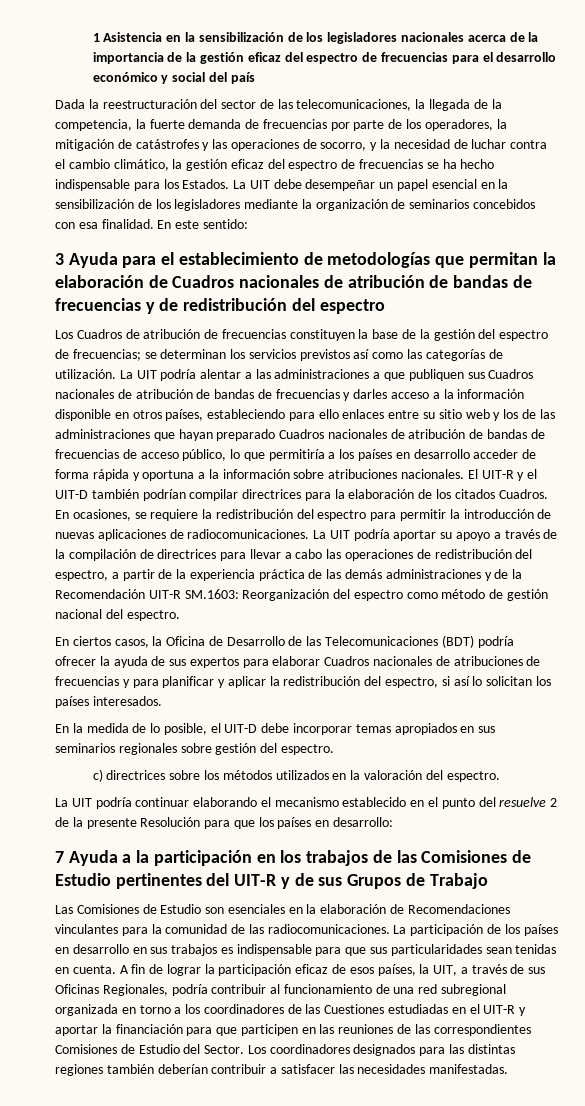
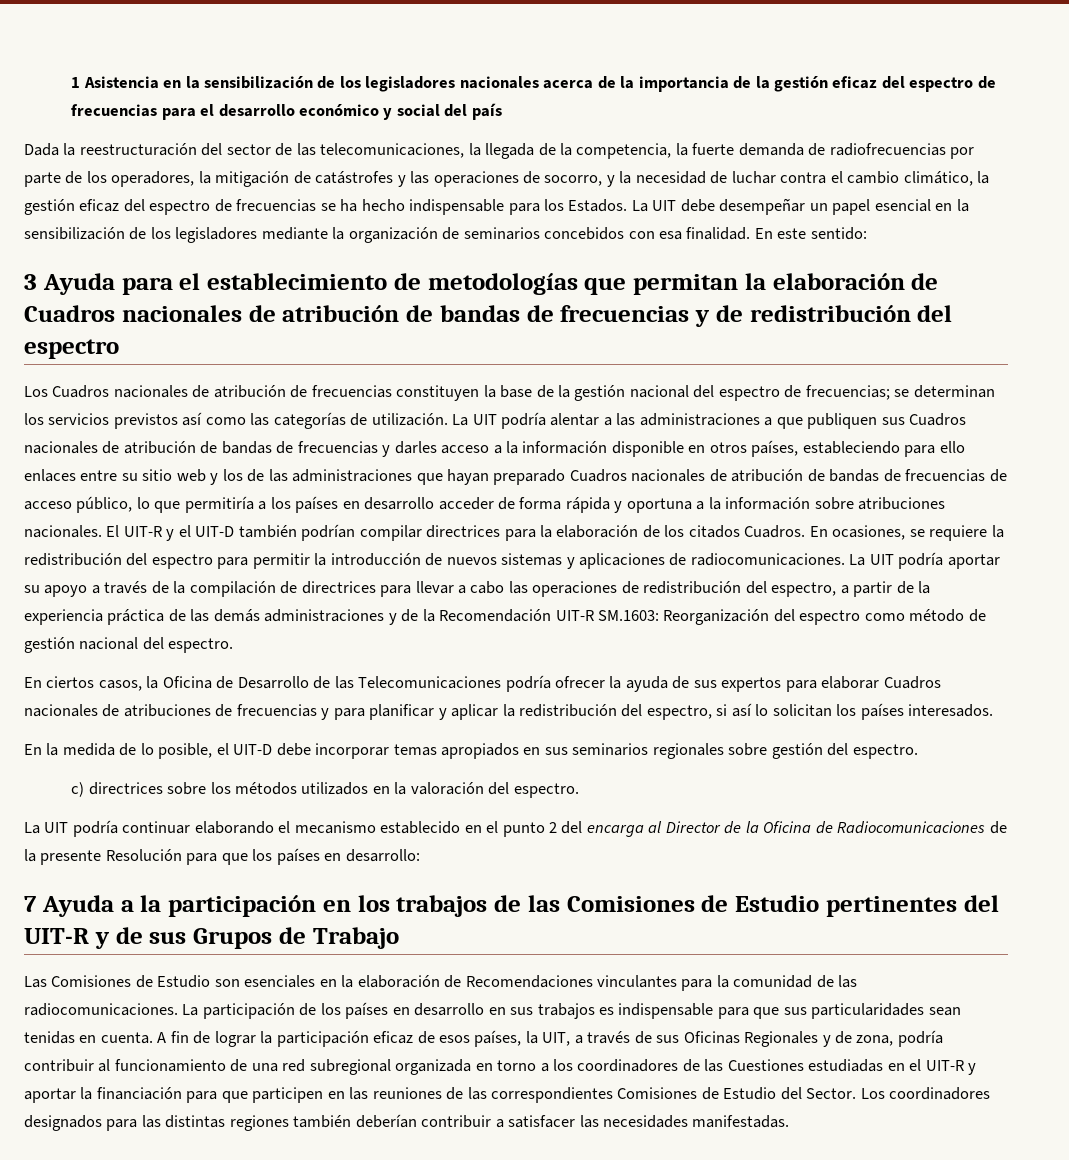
[262,119,327,129] frecuencias -> [829,143,946,156] radiofrecuencias
(122, 334) none -> [113,385,188,398] nacionales
(475, 335) none -> [629,385,689,398] nacional
[55,532,94,539] nuevas -> [446,553,575,569] nuevos sistemas y
[441,635,474,648] (BDT) -> (502, 682) none
[478,797,558,807] del resuelve 2 -> [549,821,986,837] 2 del encarga al Director de la Oficina de Radiocomunicaciones
[102,984,168,996] Regionales, -> [744,1031,894,1047] Regionales y de zona,

